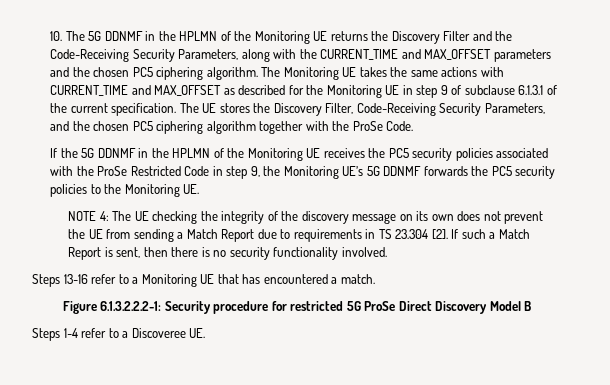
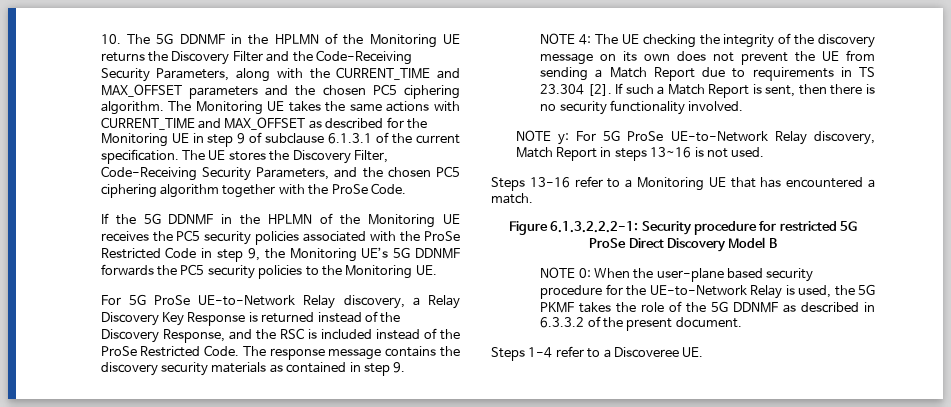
(200, 189) none -> [100,294,460,309] [100,311,401,326] [100,328,461,343] [100,345,460,360] [100,362,406,376] // For 5G ProSe UE-to-Network Relay discovery, a Relay Discovery Key Response is returned instead of the Discovery Response, and the RSC is included instead of the ProSe Restricted Code. The response message contains the discovery security materials as contained in step 9.
(387, 252) none -> [515,130,875,145] [515,147,765,161] // NOTE y: For 5G ProSe UE-to-Network Relay discovery, Match Report in steps 13~16 is not used.
(532, 306) none -> [540,267,814,282] [540,284,875,299] [540,301,875,313] [540,316,742,331] // NOTE 0: When the user-plane based security procedure for the UE-to-Network Relay is used, the 5G PKMF takes the role of the 5G DDNMF as described in 6.3.3.2 of the present document.

